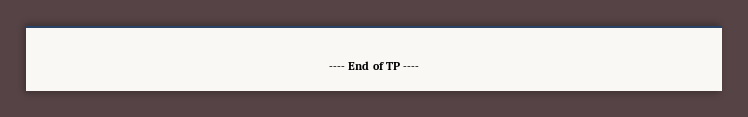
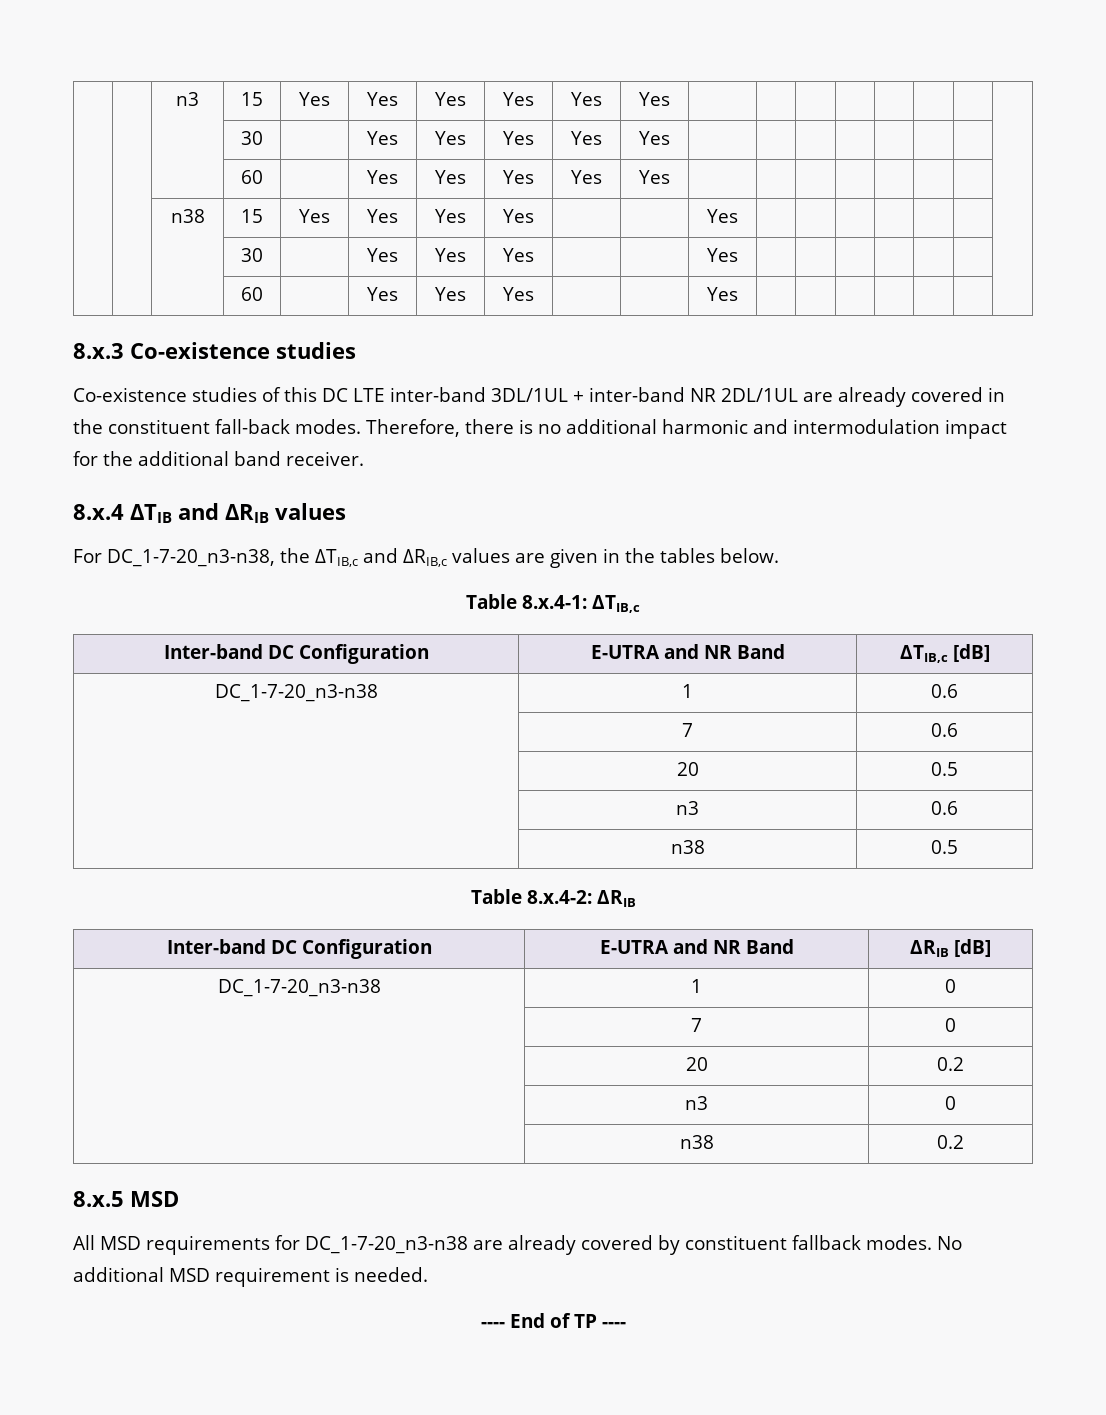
(329, 68) none -> [176,92,199,106] [241,92,263,106] [299,92,331,106] [367,92,399,106] [435,92,467,106] [503,92,535,106] [571,92,603,106] [639,92,671,106] [241,131,263,145] [367,131,399,145] [435,131,467,145] [503,131,535,145] [571,131,603,145] [639,131,671,145] [241,170,263,184] [367,170,399,184] [435,170,467,184] [503,170,535,184] [571,170,603,184] [639,170,671,184] [170,209,205,223] [241,209,263,223] [299,209,331,223] [367,209,399,223] [435,209,467,223] [503,209,535,223] [707,209,739,223] [241,248,263,262] [367,248,399,262] [435,248,467,262] [503,248,535,262] [707,248,739,262] [241,287,263,301] [367,287,399,301] [435,287,467,301] [503,287,535,301] [707,287,739,301] [73,342,356,359] [73,387,1005,407] [73,419,1007,439] [73,451,364,466] [73,503,346,523] [73,548,779,568] [466,594,640,613] [163,644,429,664] [590,644,785,659] [899,644,990,663] [214,684,378,702] [682,684,693,698] [931,684,958,698] [682,723,693,737] [931,723,958,737] [676,762,699,776] [931,762,958,776] [676,801,699,815] [931,801,958,815] [670,840,705,854] [931,840,958,854] [470,889,636,907] [166,939,432,959] [599,939,794,954] [910,939,991,957] [217,979,381,997] [691,979,702,993] [945,979,956,993] [691,1018,702,1032] [945,1018,956,1032] [685,1057,708,1071] [937,1057,964,1071] [685,1096,708,1110] [945,1096,956,1110] [679,1135,714,1149] [937,1135,964,1149] [73,1191,179,1207] [73,1235,962,1255] [73,1267,428,1287] | | n3 | 15 | Yes | Yes | Yes | Yes | Yes | Yes | | | | | | | | // | | | 30 | | Yes | Yes | Yes | Yes | Yes | | | | | | | | // | | | 60 | | Yes | Yes | Yes | Yes | Yes | | | | | | | | // | | n38 | 15 | Yes | Yes | Yes | Yes | | | Yes | | | | | | | // | | | 30 | | Yes | Yes | Yes | | | Yes | | | | | | | // | | | 60 | | Yes | Yes | Yes | | | Yes | | | | | | | // 8.x.3 Co-existence studies // Co-existence studies of this DC LTE inter-band 3DL/1UL + inter-band NR 2DL/1UL are already covered in the constituent fall-back modes. Therefore, there is no additional harmonic and intermodulation impact for the additional band receiver. // 8.x.4 ∆TIB and ∆RIB values // For DC_1-7-20_n3-n38, the ΔTIB,c and ΔRIB,c values are given in the tables below. // Table 8.x.4-1: ΔTIB,c // Inter-band DC Configuration | E-UTRA and NR Band | ΔTIB,c [dB] // DC_1-7-20_n3-n38 | 1 | 0.6 // | 7 | 0.6 // | 20 | 0.5 // | n3 | 0.6 // | n38 | 0.5 // Table 8.x.4-2: ΔRIB // Inter-band DC Configuration | E-UTRA and NR Band | ΔRIB [dB] // DC_1-7-20_n3-n38 | 1 | 0 // | 7 | 0 // | 20 | 0.2 // | n3 | 0 // | n38 | 0.2 // 8.x.5 MSD // All MSD requirements for DC_1-7-20_n3-n38 are already covered by constituent fallback modes. No additional MSD requirement is needed. //

